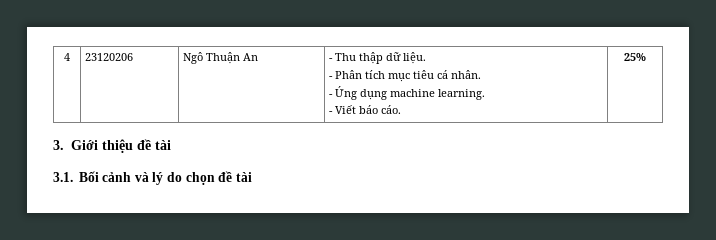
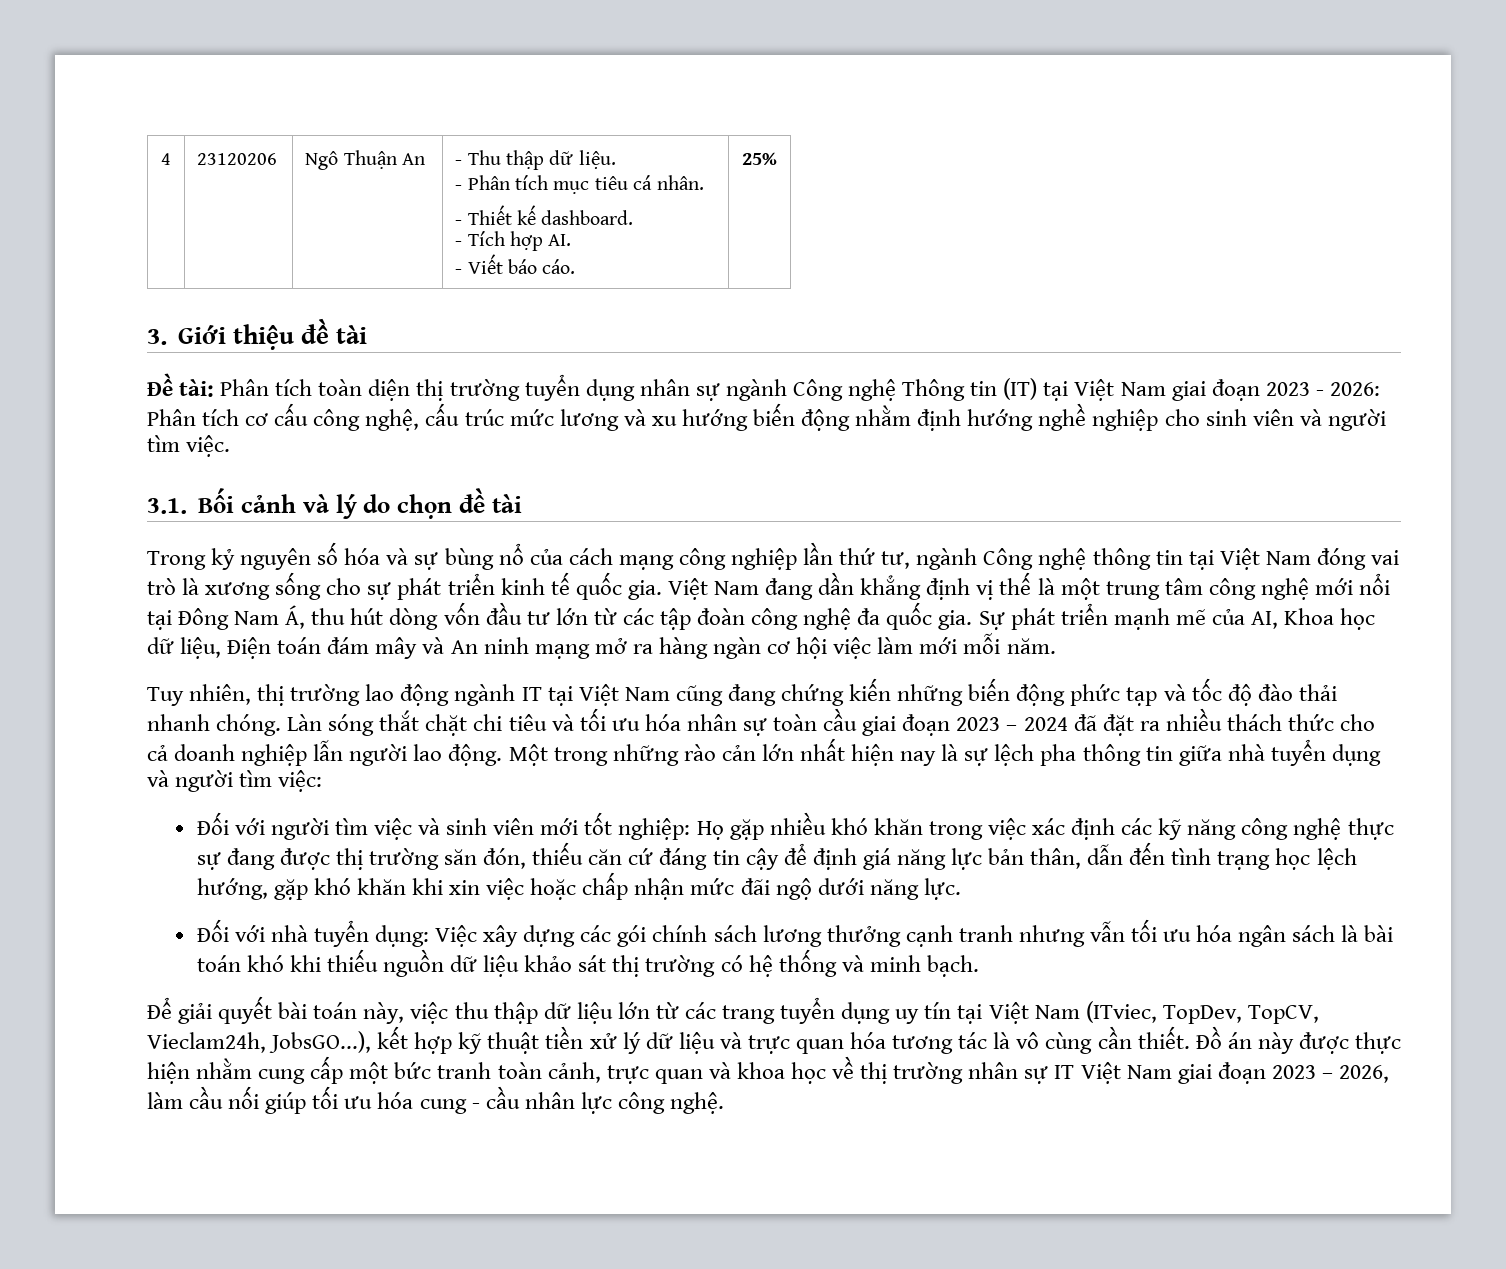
[334,86,485,100] Ứng dụng machine learning. -> [467,205,634,225] [455,231,572,251] Thiết kế dashboard. // - Tích hợp AI.
(172, 145) none -> [147,373,1380,401] [147,403,1386,431] [147,435,231,457] // Đề tài: Phân tích toàn diện thị trường tuyển dụng nhân sự ngành Công nghệ Thông tin (IT) tại Việt Nam giai đoạn 2023 - 2026: Phân tích cơ cấu công nghệ, cấu trúc mức lương và xu hướng biến động nhằm định hướng nghề nghiệp cho sinh viên và người tìm việc.
(253, 177) none -> [147,542,1399,570] [147,572,1391,600] [147,602,1376,630] [147,632,1056,659] [147,678,1337,706] [147,708,1376,736] [147,738,1381,766] [147,770,323,792] [196,812,1394,840] [196,842,1357,870] [196,872,961,900] [196,919,1394,947] [196,949,979,977] [147,996,1319,1024] [147,1026,1401,1054] [147,1056,1389,1084] [147,1086,724,1114] // Trong kỷ nguyên số hóa và sự bùng nổ của cách mạng công nghiệp lần thứ tư, ngành Công nghệ thông tin tại Việt Nam đóng vai trò là xương sống cho sự phát triển kinh tế quốc gia. Việt Nam đang dần khẳng định vị thế là một trung tâm công nghệ mới nổi tại Đông Nam Á, thu hút dòng vốn đầu tư lớn từ các tập đoàn công nghệ đa quốc gia. Sự phát triển mạnh mẽ của AI, Khoa học dữ liệu, Điện toán đám mây và An ninh mạng mở ra hàng ngàn cơ hội việc làm mới mỗi năm. // Tuy nhiên, thị trường lao động ngành IT tại Việt Nam cũng đang chứng kiến những biến động phức tạp và tốc độ đào thải nhanh chóng. Làn sóng thắt chặt chi tiêu và tối ưu hóa nhân sự toàn cầu giai đoạn 2023 – 2024 đã đặt ra nhiều thách thức cho cả doanh nghiệp lẫn người lao động. Một trong những rào cản lớn nhất hiện nay là sự lệch pha thông tin giữa nhà tuyển dụng và người tìm việc: // Đối với người tìm việc và sinh viên mới tốt nghiệp: Họ gặp nhiều khó khăn trong việc xác định các kỹ năng công nghệ thực sự đang được thị trường săn đón, thiếu căn cứ đáng tin cậy để định giá năng lực bản thân, dẫn đến tình trạng học lệch hướng, gặp khó khăn khi xin việc hoặc chấp nhận mức đãi ngộ dưới năng lực. // Đối với nhà tuyển dụng: Việc xây dựng các gói chính sách lương thưởng cạnh tranh nhưng vẫn tối ưu hóa ngân sách là bài toán khó khi thiếu nguồn dữ liệu khảo sát thị trường có hệ thống và minh bạch. // Để giải quyết bài toán này, việc thu thập dữ liệu lớn từ các trang tuyển dụng uy tín tại Việt Nam (ITviec, TopDev, TopCV, Vieclam24h, JobsGO...), kết hợp kỹ thuật tiền xử lý dữ liệu và trực quan hóa tương tác là vô cùng cần thiết. Đồ án này được thực hiện nhằm cung cấp một bức tranh toàn cảnh, trực quan và khoa học về thị trường nhân sự IT Việt Nam giai đoạn 2023 – 2026, làm cầu nối giúp tối ưu hóa cung - cầu nhân lực công nghệ.

